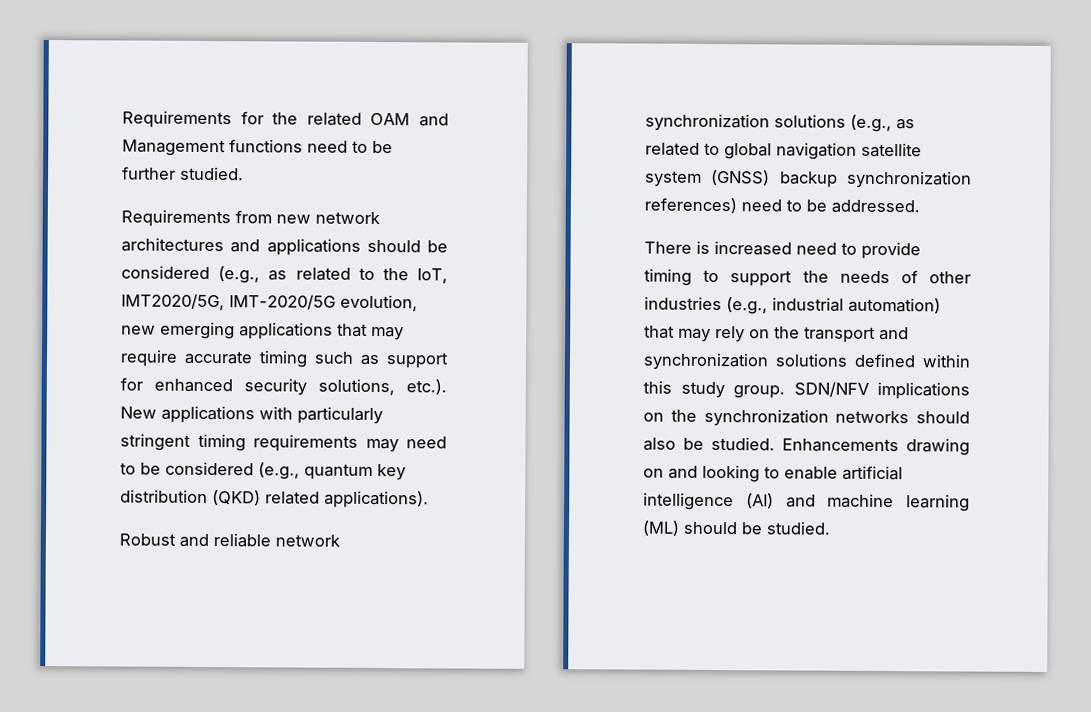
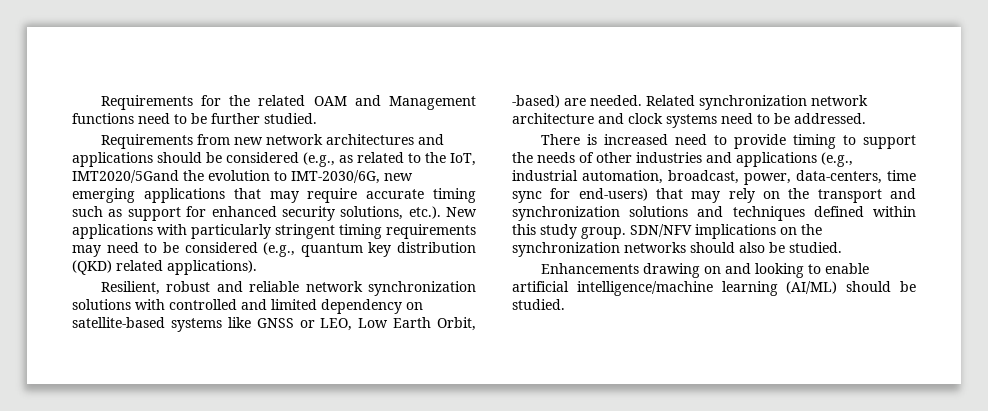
[121,293,418,312] IMT2020/5G, IMT-2020/5G evolution, -> [72,170,380,184] IMT2020/5Gand the evolution to IMT-2030/6G,
[119,533,176,546] Robust -> [100,281,211,295] Resilient, robust
[850,114,915,133] [645,142,922,160] [645,169,972,189] [644,197,737,214] (e.g., as related to global navigation satellite system (GNSS) backup synchronization references) -> [135,299,423,314] [72,317,476,332] [512,95,868,110] [512,113,717,128] with controlled and limited dependency on satellite-based systems like GNSS or LEO, Low Earth Orbit, -based) are needed. Related synchronization network architecture and clock systems
[726,297,941,315] (e.g., industrial automation) -> [706,152,853,167] [512,170,916,185] [512,188,648,203] and applications (e.g., industrial automation, broadcast, power, data-centers, time sync for end-users)
(848, 360) none -> [697,206,805,221] and techniques
(775, 443) none -> (842, 247) //
[643,492,970,512] [642,520,680,536] intelligence (AI) and machine learning (ML) -> [576,281,838,296] intelligence/machine learning (AI/ML)

